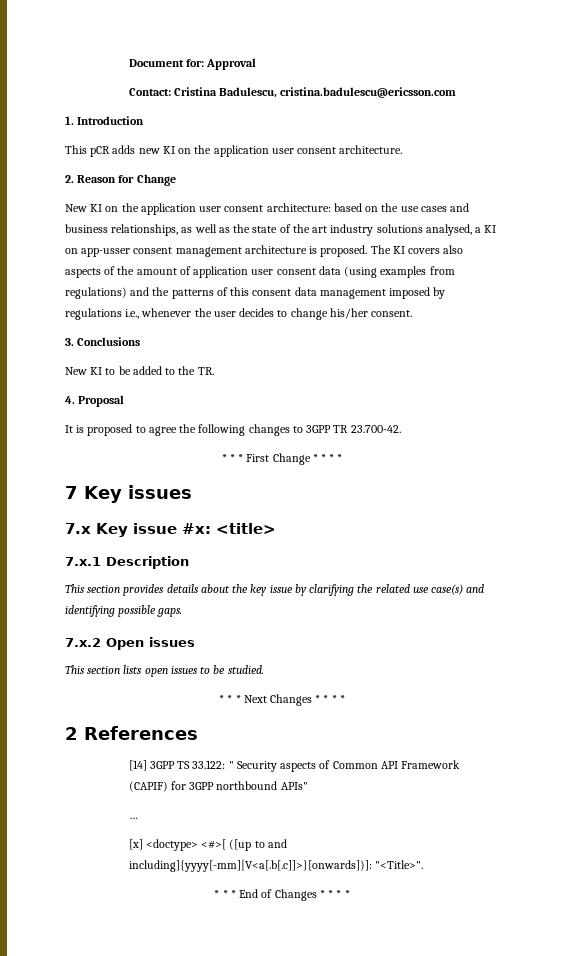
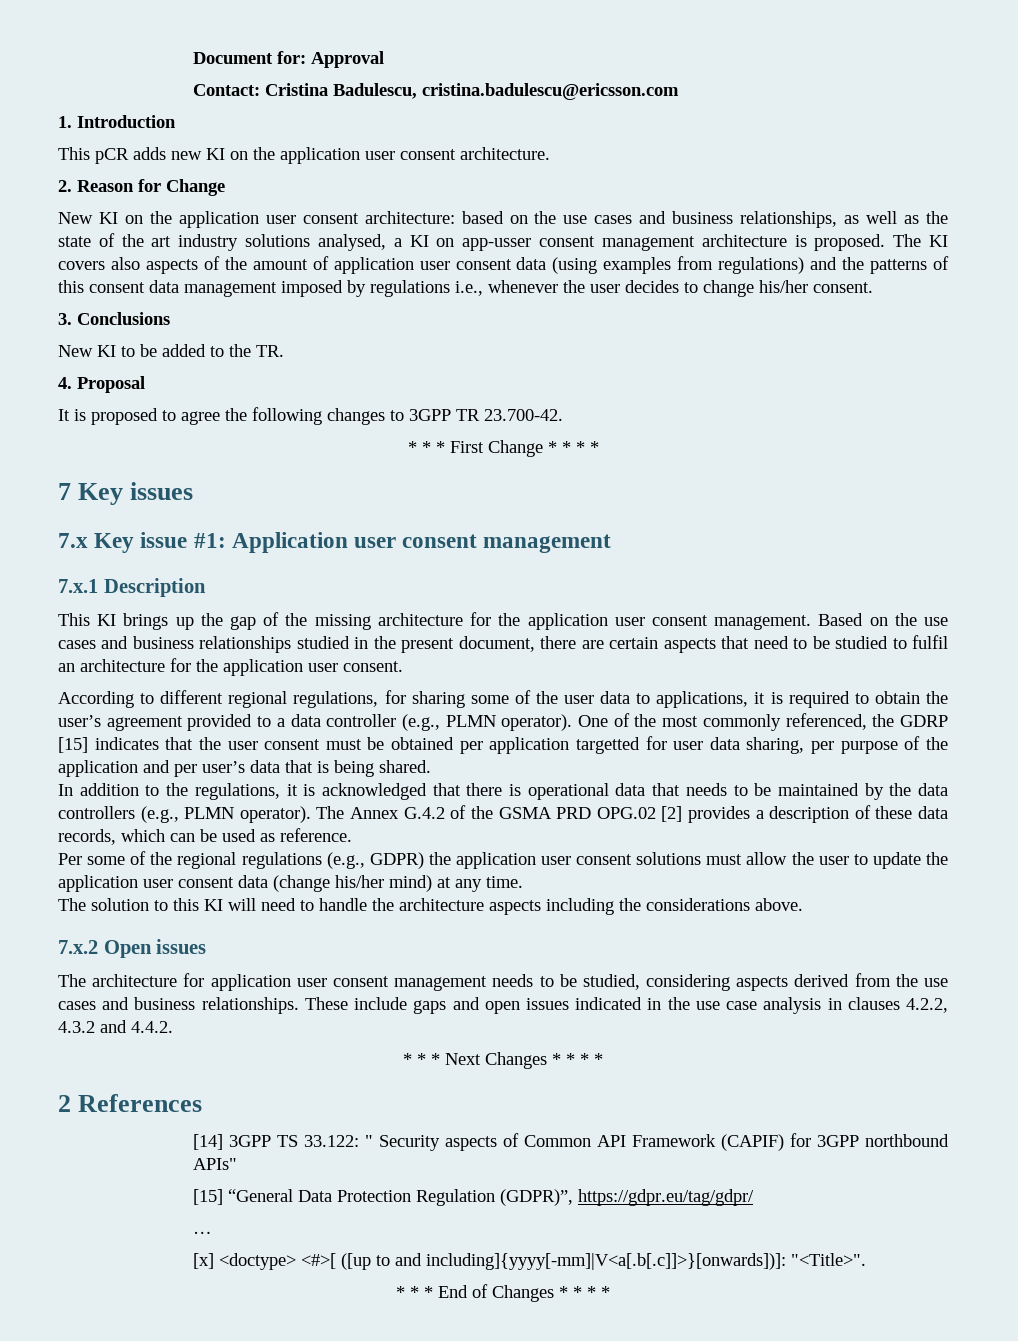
[182,523,276,534] [65,556,189,569] [65,584,485,596] [65,605,183,617] [65,637,195,650] [65,665,264,677] #x: <title> // 7.x.1 Description // This section provides details about the key issue by clarifying the related use case(s) and identifying possible gaps. // 7.x.2 Open issues // This section lists open issues to be studied. -> [193,532,612,553] [58,578,206,597] [58,612,949,630] [58,635,949,653] [58,658,403,676] [58,690,948,708] [58,713,949,731] [58,736,949,754] [58,760,431,777] [58,783,949,800] [58,805,948,823] [58,828,352,845] [58,851,948,869] [58,875,523,892] [58,898,803,915] [58,939,207,958] [58,973,948,991] [58,997,948,1014] [58,1020,173,1033] #1: Application user consent management // 7.x.1 Description // This KI brings up the gap of the missing architecture for the application user consent management. Based on the use cases and business relationships studied in the present document, there are certain aspects that need to be studied to fulfil an architecture for the application user consent. // According to different regional regulations, for sharing some of the user data to applications, it is required to obtain the user’s agreement provided to a data controller (e.g., PLMN operator). One of the most commonly referenced, the GDRP [15] indicates that the user consent must be obtained per application targetted for user data sharing, per purpose of the application and per user’s data that is being shared. // In addition to the regulations, it is acknowledged that there is operational data that needs to be maintained by the data controllers (e.g., PLMN operator). The Annex G.4.2 of the GSMA PRD OPG.02 [2] provides a description of these data records, which can be used as reference. // Per some of the regional regulations (e.g., GDPR) the application user consent solutions must allow the user to update the application user consent data (change his/her mind) at any time. // The solution to this KI will need to handle the architecture aspects including the considerations above. // 7.x.2 Open issues // The architecture for application user consent management needs to be studied, considering aspects derived from the use cases and business relationships. These include gaps and open issues indicated in the use case analysis in clauses 4.2.2, 4.3.2 and 4.4.2.
(308, 786) none -> [193,1189,755,1206] // [15] “General Data Protection Regulation (GDPR)”, https://gdpr.eu/tag/gdpr/

